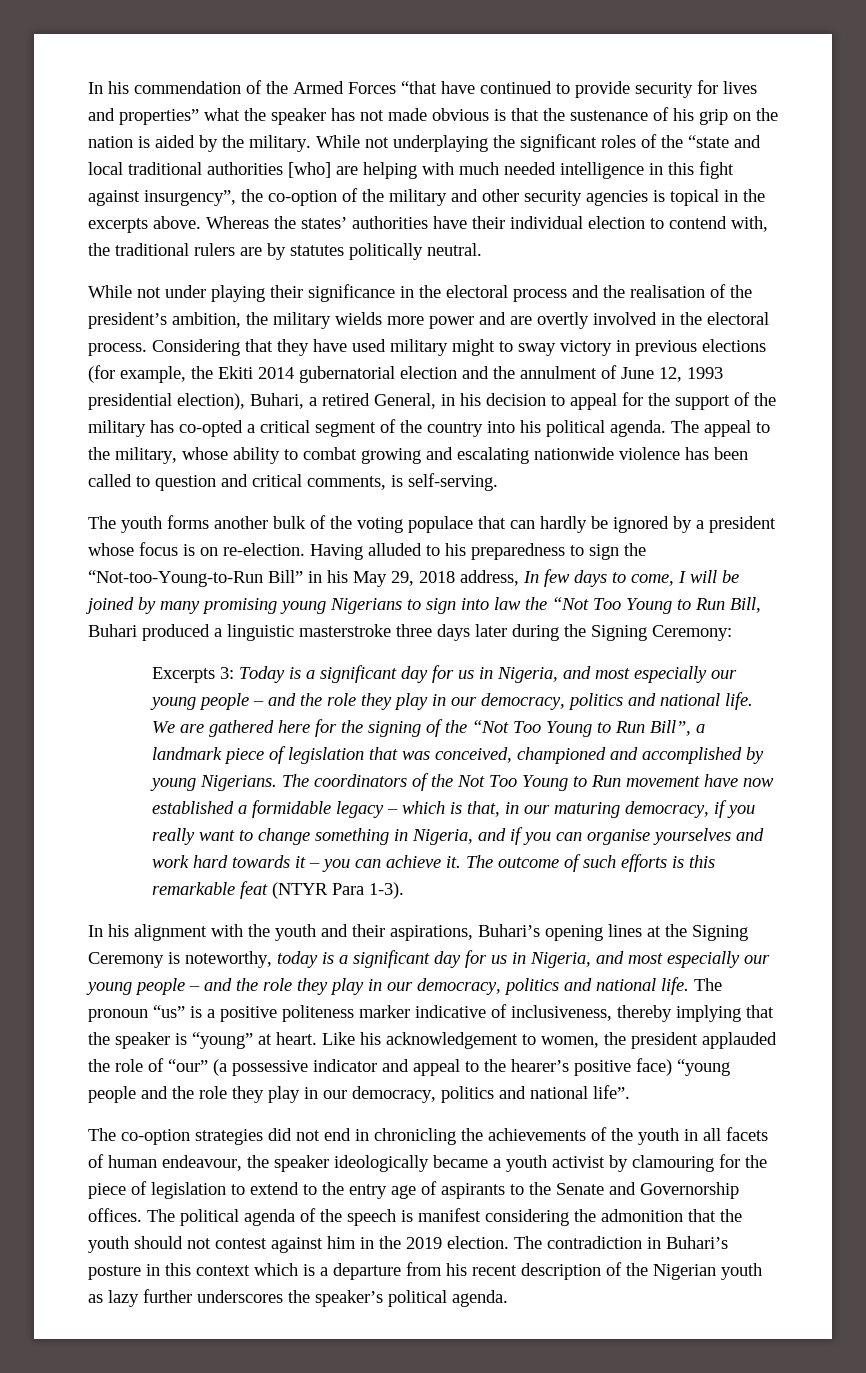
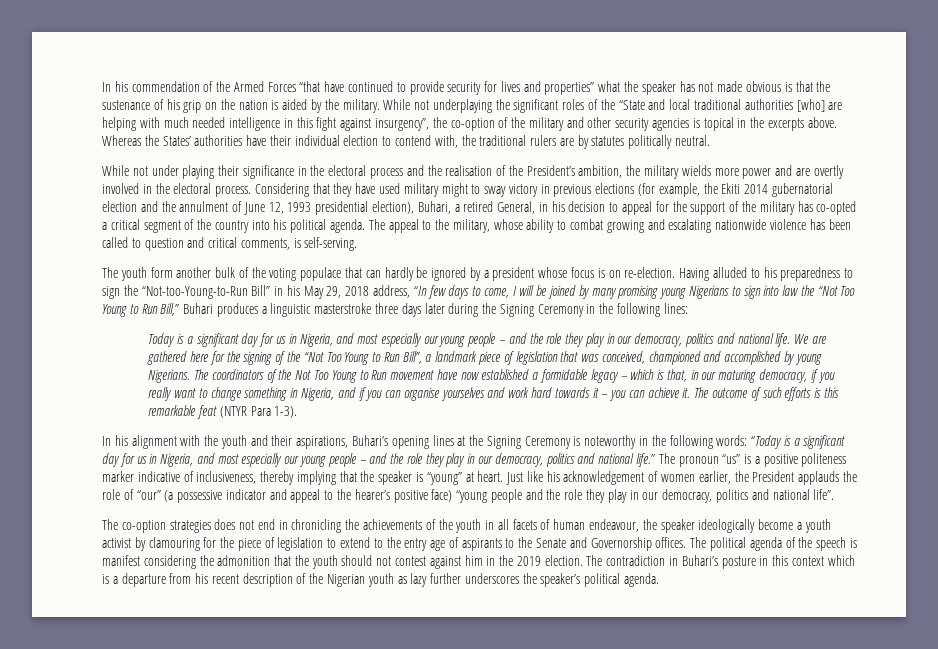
[688,135,729,148] “state -> [618,100,645,110] “State
[301,217,347,229] states’ -> [162,136,191,146] States’
[88,312,167,329] president’s -> [526,165,575,176] President’s
[167,515,209,529] forms -> [150,267,173,278] form
[523,571,539,583] In -> [413,286,427,296] “In
[730,597,761,613] [88,624,210,641] Bill, Buhari produced -> [160,303,258,317] Bill,” Buhari produces
[652,625,732,641] [152,667,235,683] Ceremony: // Excerpts 3: -> [537,303,688,317] Ceremony in the following lines: //
[185,951,318,968] noteworthy, today -> [584,435,783,449] noteworthy in the following words: “Today
[661,977,689,995] life. -> [635,453,655,467] life.”
[322,1032,777,1049] Like his acknowledgement to women, the president applauded -> [506,471,840,485] Just like his acknowledgement of women earlier, the President applauds
[268,1128,292,1141] did -> [214,519,236,530] does
[433,1155,488,1168] became -> [758,519,794,530] become

